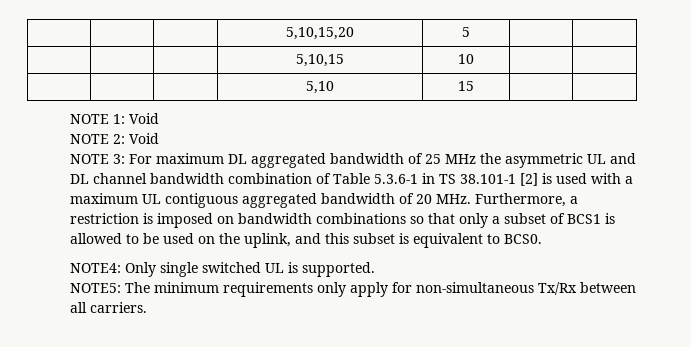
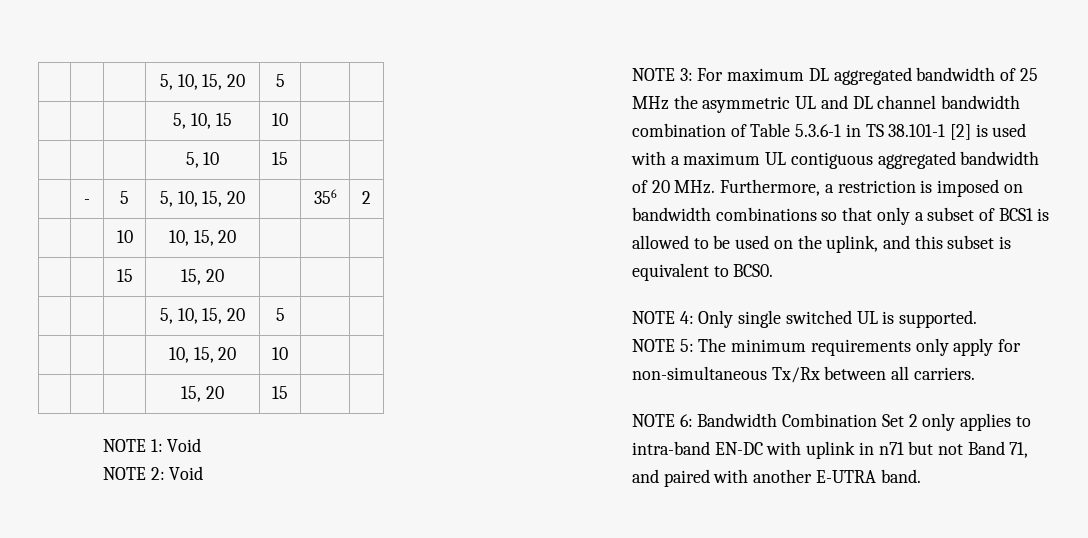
[286,27,354,40] [462,27,470,37] [295,54,344,67] [458,54,474,64] [305,81,334,94] | | | 5,10,15,20 | 5 | | // | | | 5,10,15 | 10 | | // | | | 5,10 -> [159,74,246,90] [275,74,285,87] [173,113,232,129] [272,113,288,126] [185,152,220,168] [272,152,288,165] [84,199,90,204] [120,191,129,204] [159,191,246,207] [313,189,337,204] [362,191,371,204] [116,230,133,243] [168,230,237,246] [116,269,133,282] [181,269,224,285] [159,308,246,324] [275,308,285,321] [168,347,237,363] [272,347,288,360] [181,386,224,402] | | | 5, 10, 15, 20 | 5 | | // | | | 5, 10, 15 | 10 | | // | | | 5, 10 | 15 | | // | - | 5 | 5, 10, 15, 20 | | 356 | 2 // | | 10 | 10, 15, 20 | | | // | | 15 | 15, 20 | | | // | | | 5, 10, 15, 20 | 5 | | // | | | 10, 15, 20 | 10 | | // | | | 15, 20
[69,263,121,273] NOTE4: -> [631,311,694,324] NOTE 4:
[69,283,121,293] NOTE5: -> [631,339,694,352] NOTE 5:
(147, 307) none -> [631,413,1031,431] [631,441,1029,459] [631,469,921,487] // NOTE 6: Bandwidth Combination Set 2 only applies to intra-band EN-DC with uplink in n71 but not Band 71, and paired with another E-UTRA band.

